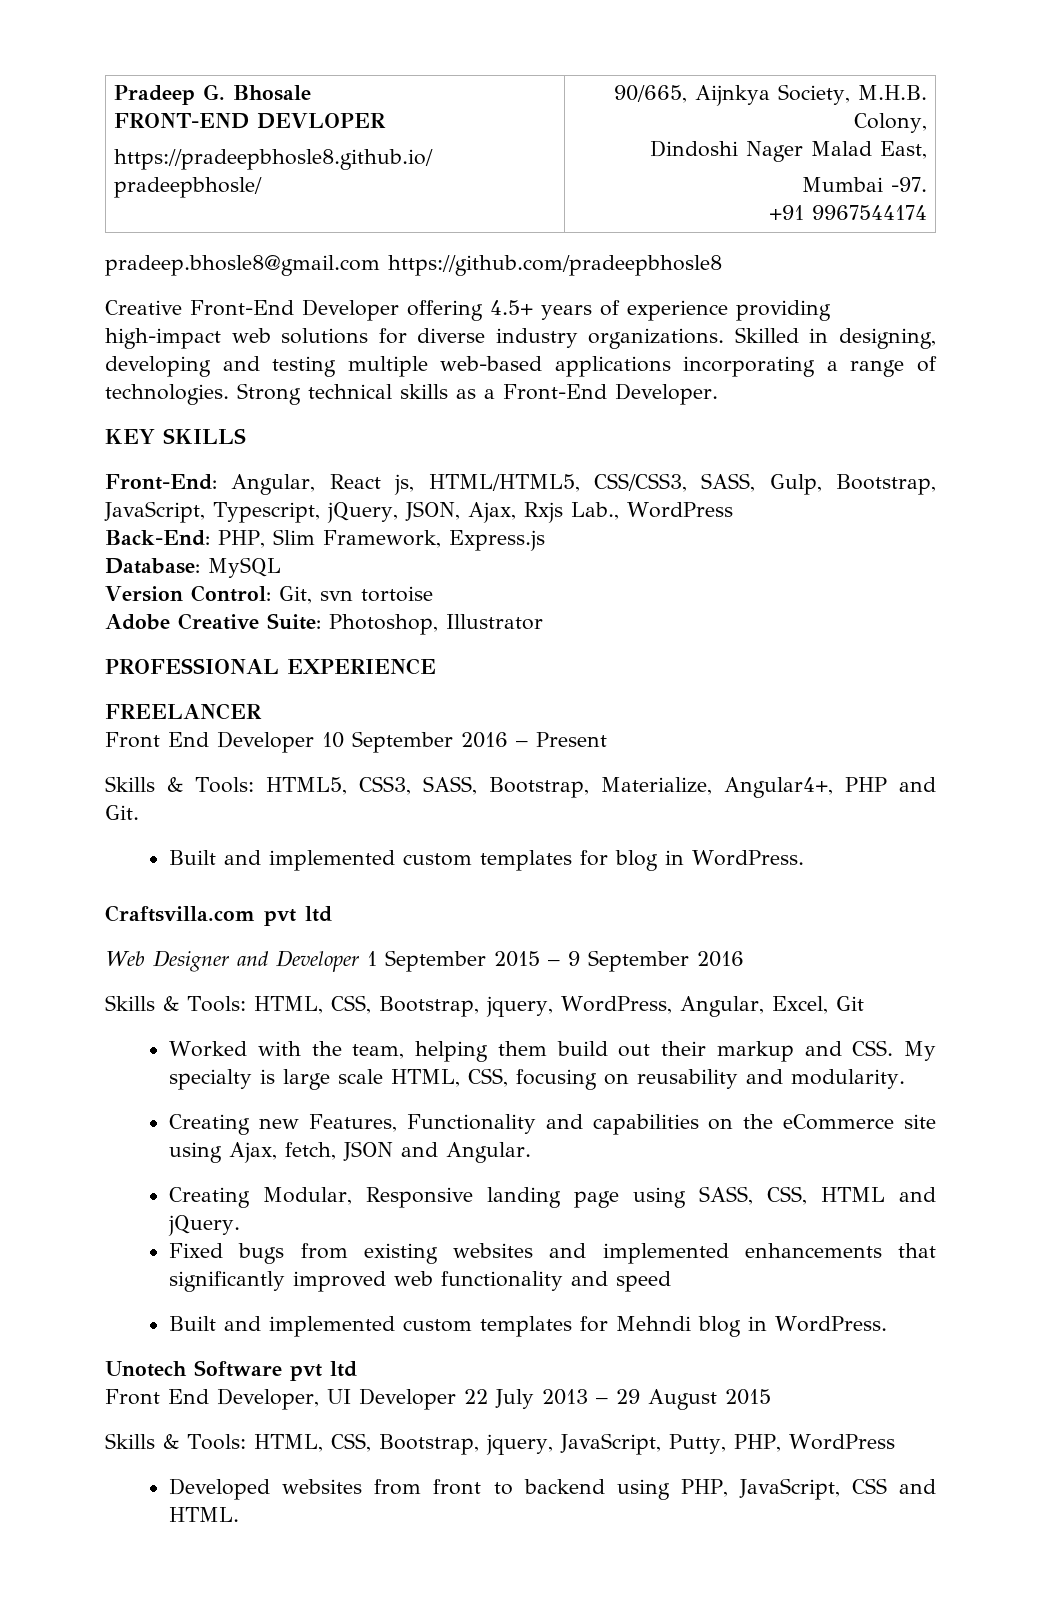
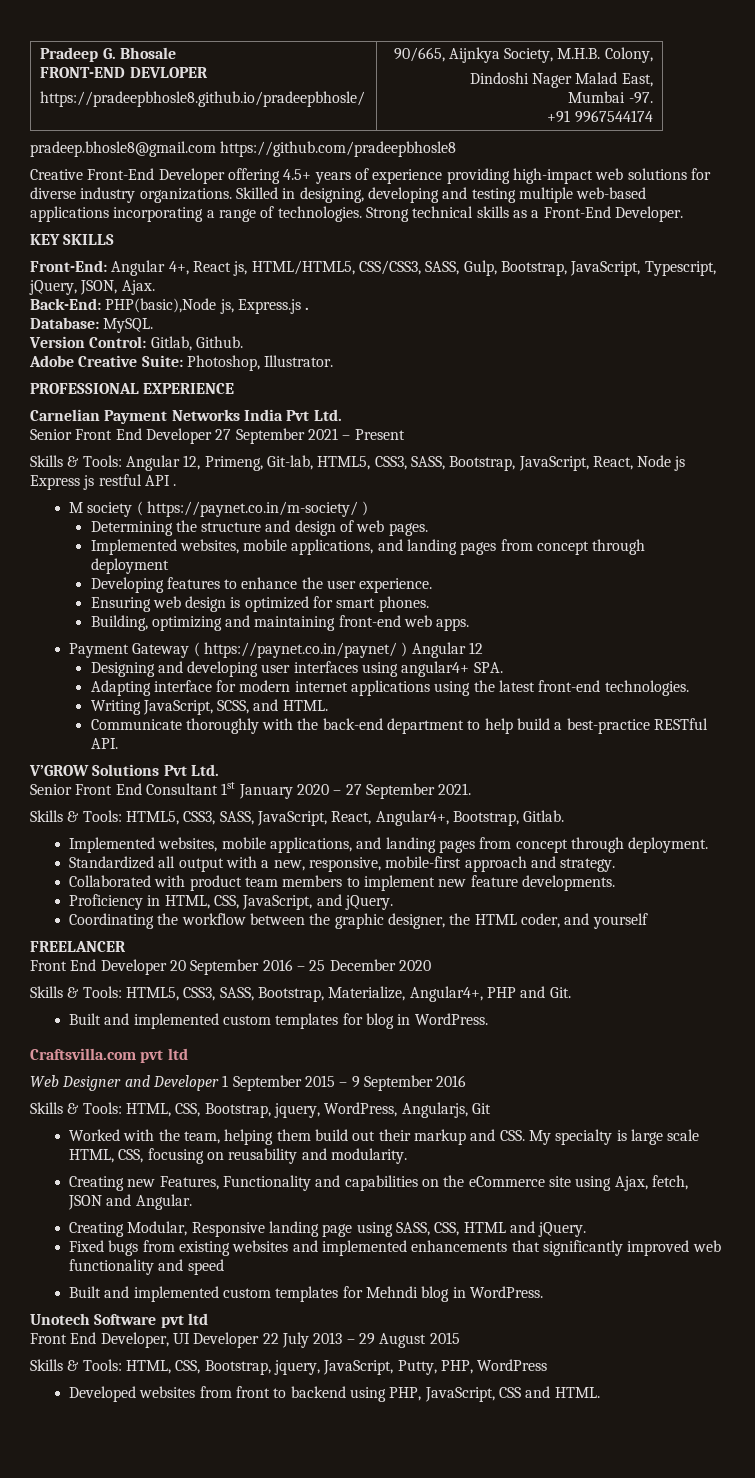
[231,474,316,495] Angular, -> [111,260,189,276] Angular 4+,
[467,502,733,523] [105,529,441,548] Ajax, Rxjs Lab., WordPress // Back-End: PHP, Slim Framework, -> [121,280,155,295] [30,298,234,314] Ajax. // Back-End: PHP(basic),Node js,
(545, 540) none -> [305,307,310,310] .
[208,557,281,578] MySQL -> [103,318,154,333] MySQL.
[278,586,433,604] Git, svn tortoise -> [150,336,243,351] Gitlab, Github.
[446,614,543,630] Illustrator -> [264,355,334,367] Illustrator.
(436, 666) none -> [30,409,342,424] [30,428,405,444] [30,455,686,471] [30,474,177,490] [69,501,369,517] [90,520,428,536] [90,539,646,555] [90,558,169,574] [90,577,433,593] [90,596,429,612] [90,615,470,631] [69,642,483,658] [90,661,503,677] [90,680,689,696] [90,699,328,715] [90,718,709,734] [90,738,118,749] [29,764,219,776] [30,782,472,799] [30,810,565,826] [69,837,709,853] [69,856,616,872] [69,875,615,891] [69,894,393,910] [69,913,648,929] // Carnelian Payment Networks India Pvt Ltd. // Senior Front End Developer 27 September 2021 – Present // Skills & Tools: Angular 12, Primeng, Git-lab, HTML5, CSS3, SASS, Bootstrap, JavaScript, React, Node js Express js restful API . // M society ( https://paynet.co.in/m-society/ ) // Determining the structure and design of web pages. // Implemented websites, mobile applications, and landing pages from concept through deployment // Developing features to enhance the user experience. // Ensuring web design is optimized for smart phones. // Building, optimizing and maintaining front-end web apps. // Payment Gateway ( https://paynet.co.in/paynet/ ) Angular 12 // Designing and developing user interfaces using angular4+ SPA. // Adapting interface for modern internet applications using the latest front-end technologies. // Writing JavaScript, SCSS, and HTML. // Communicate thoroughly with the back-end department to help build a best-practice RESTful API. // V’GROW Solutions Pvt Ltd. // Senior Front End Consultant 1st January 2020 – 27 September 2021. // Skills & Tools: HTML5, CSS3, SASS, JavaScript, React, Angular4+, Bootstrap, Gitlab. // Implemented websites, mobile applications, and landing pages from concept through deployment. // Standardized all output with a new, responsive, mobile-first approach and strategy. // Collaborated with product team members to implement new feature developments. // Proficiency in HTML, CSS, JavaScript, and jQuery. // Coordinating the workflow between the graphic designer, the HTML coder, and yourself
[322,732,344,748] 10 -> [169,960,186,971] 20
[536,732,607,747] Present -> [309,959,431,971] 25 December 2020
[679,996,828,1017] Angular, Excel, -> [401,1102,468,1118] Angularjs,

